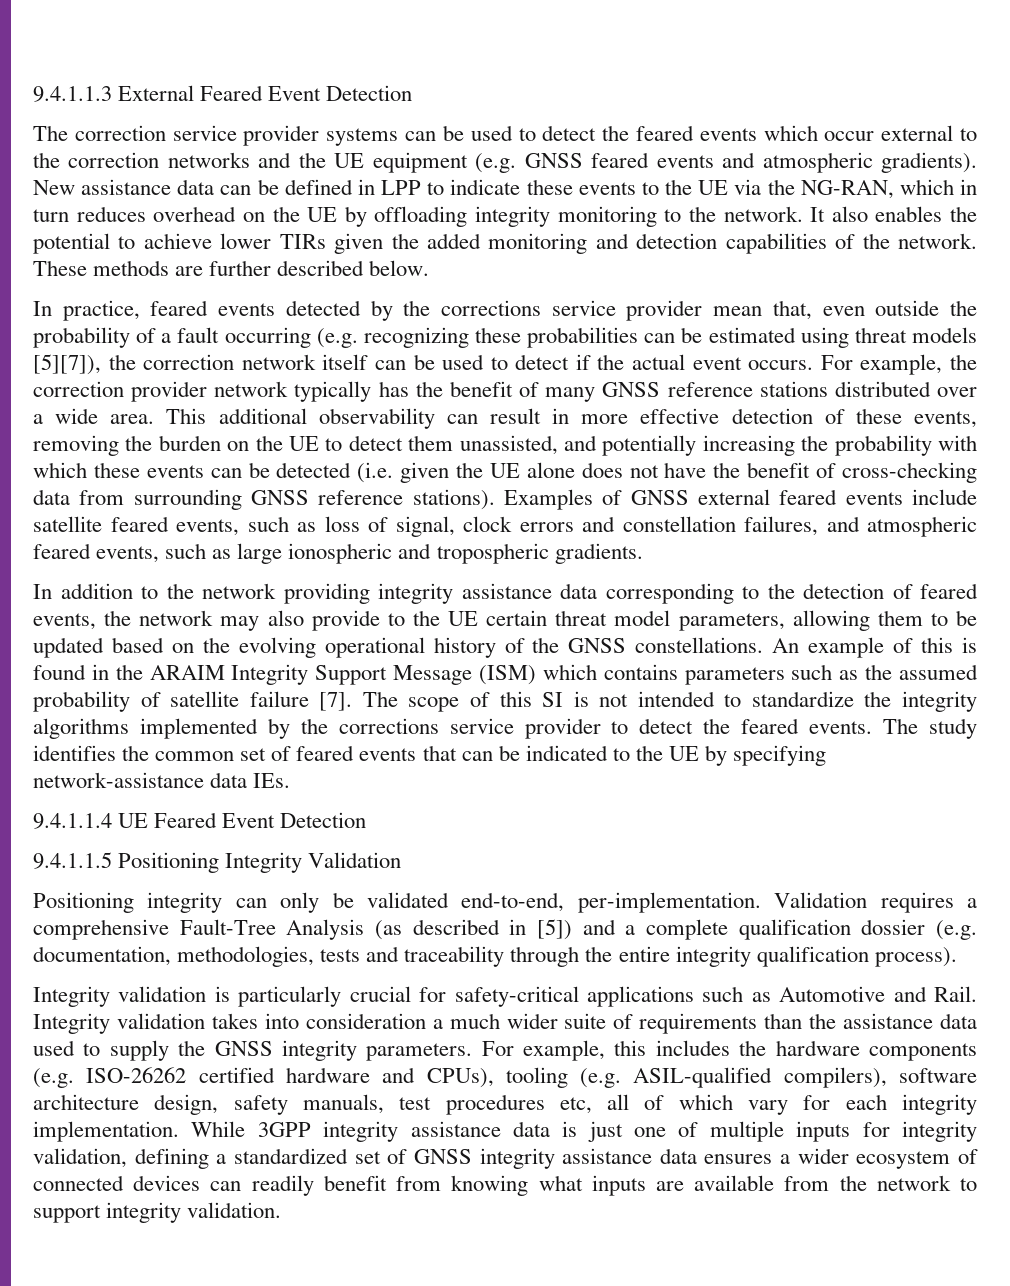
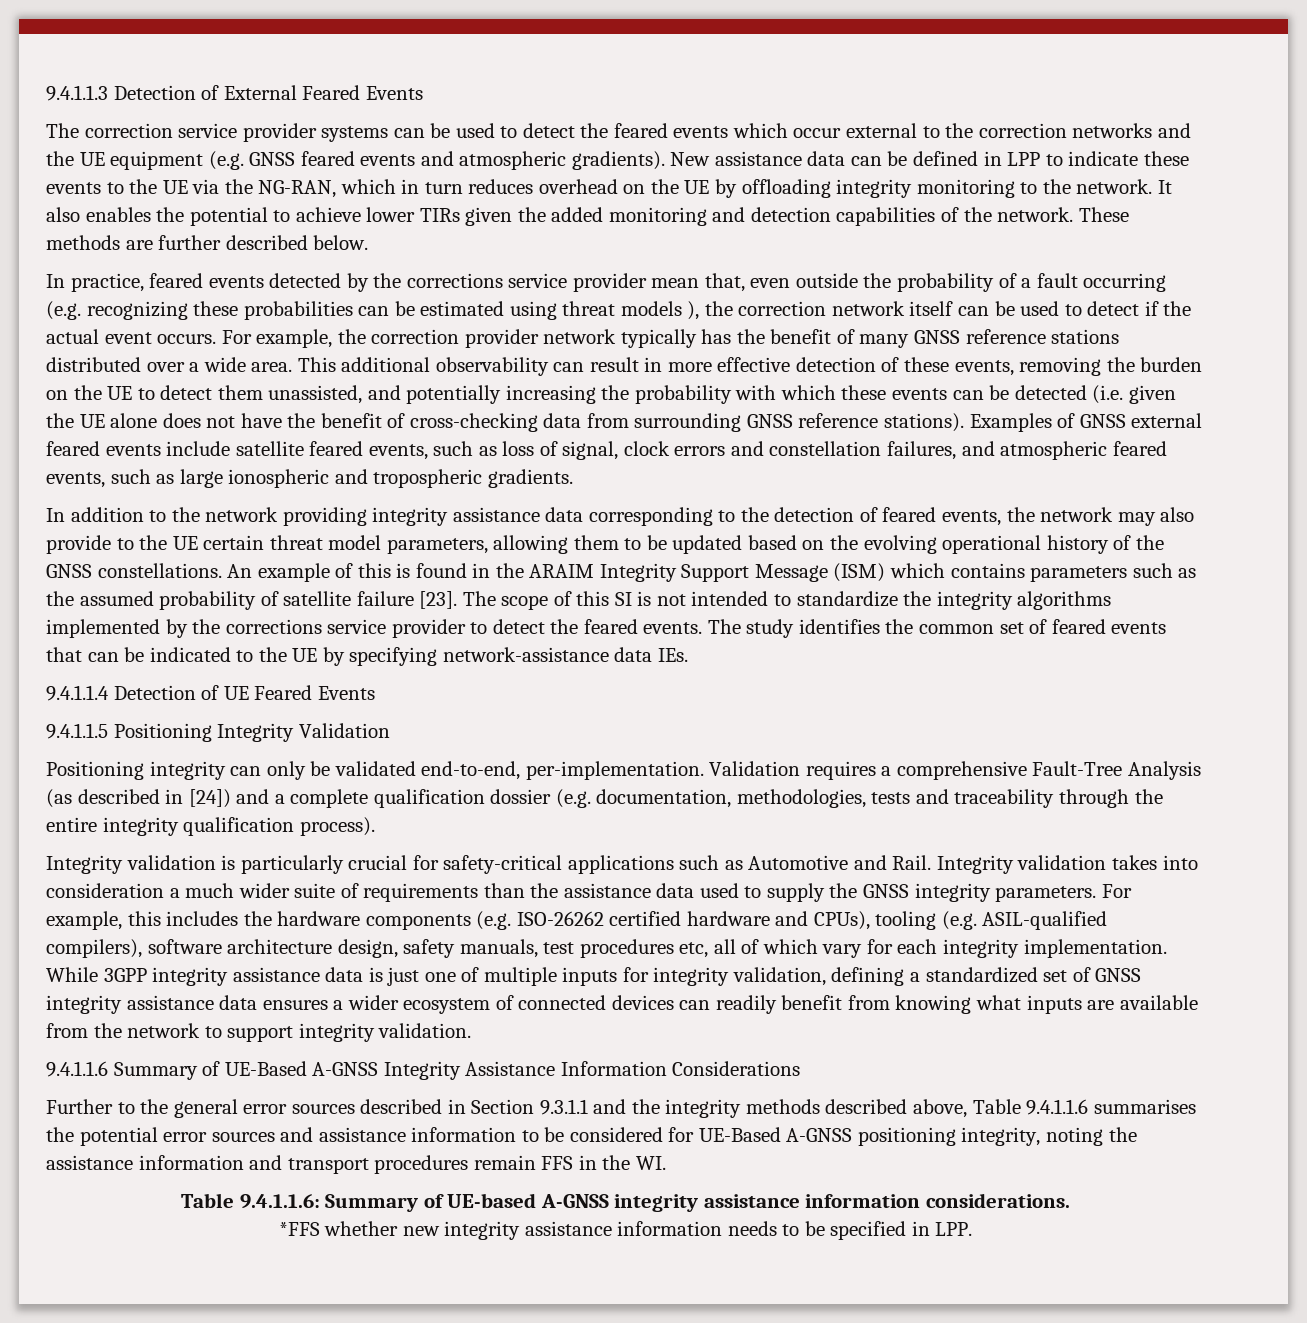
[118,85,413,101] External Feared Event Detection -> [113,85,423,100] Detection of External Feared Events
[33,354,101,375] [5][7]), -> [687,301,700,320] ),
[319,692,353,711] [7]. -> [419,591,458,609] [23].
[118,812,367,828] UE Feared Event Detection -> [113,685,375,700] Detection of UE Feared Events
[537,919,572,940] [5]) -> [188,789,231,808] [24])
(282, 1210) none -> [46,1061,801,1080] [46,1099,1196,1118] [46,1127,1137,1146] [46,1155,666,1174] [181,1193,1070,1212] [278,1221,973,1240] // 9.4.1.1.6 Summary of UE-Based A-GNSS Integrity Assistance Information Considerations // Further to the general error sources described in Section 9.3.1.1 and the integrity methods described above, Table 9.4.1.1.6 summarises the potential error sources and assistance information to be considered for UE-Based A-GNSS positioning integrity, noting the assistance information and transport procedures remain FFS in the WI. // Table 9.4.1.1.6: Summary of UE-based A-GNSS integrity assistance information considerations. // *FFS whether new integrity assistance information needs to be specified in LPP.

